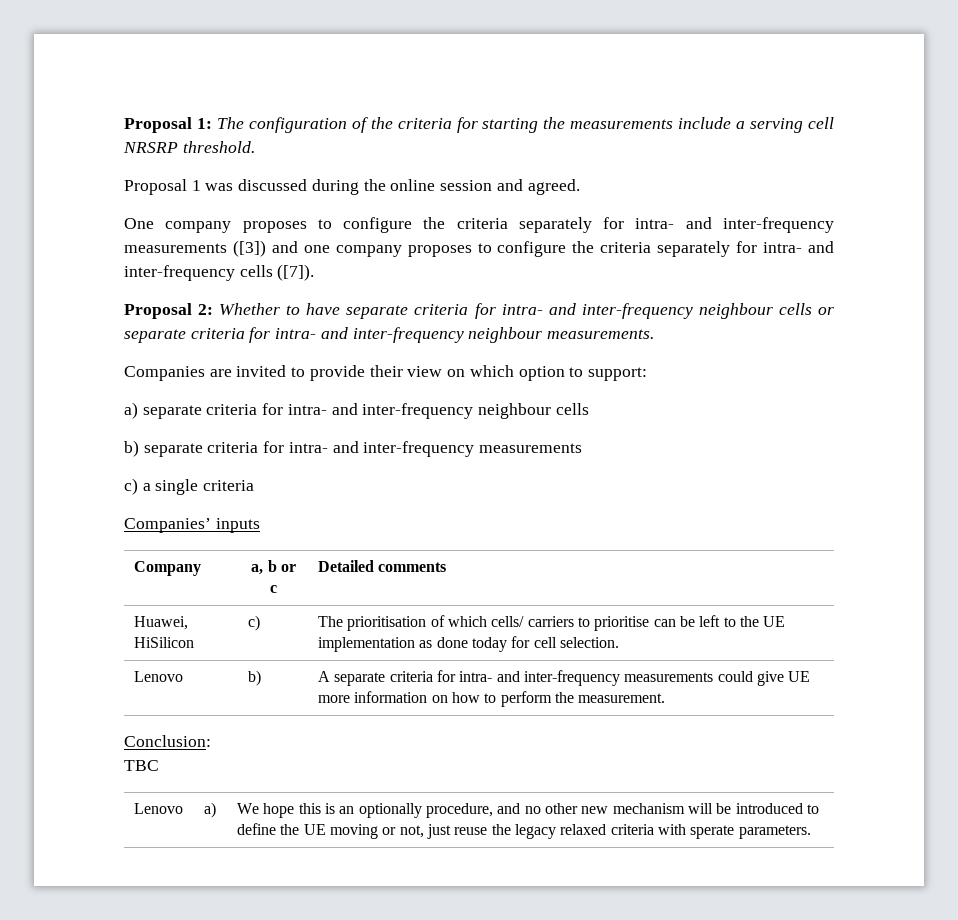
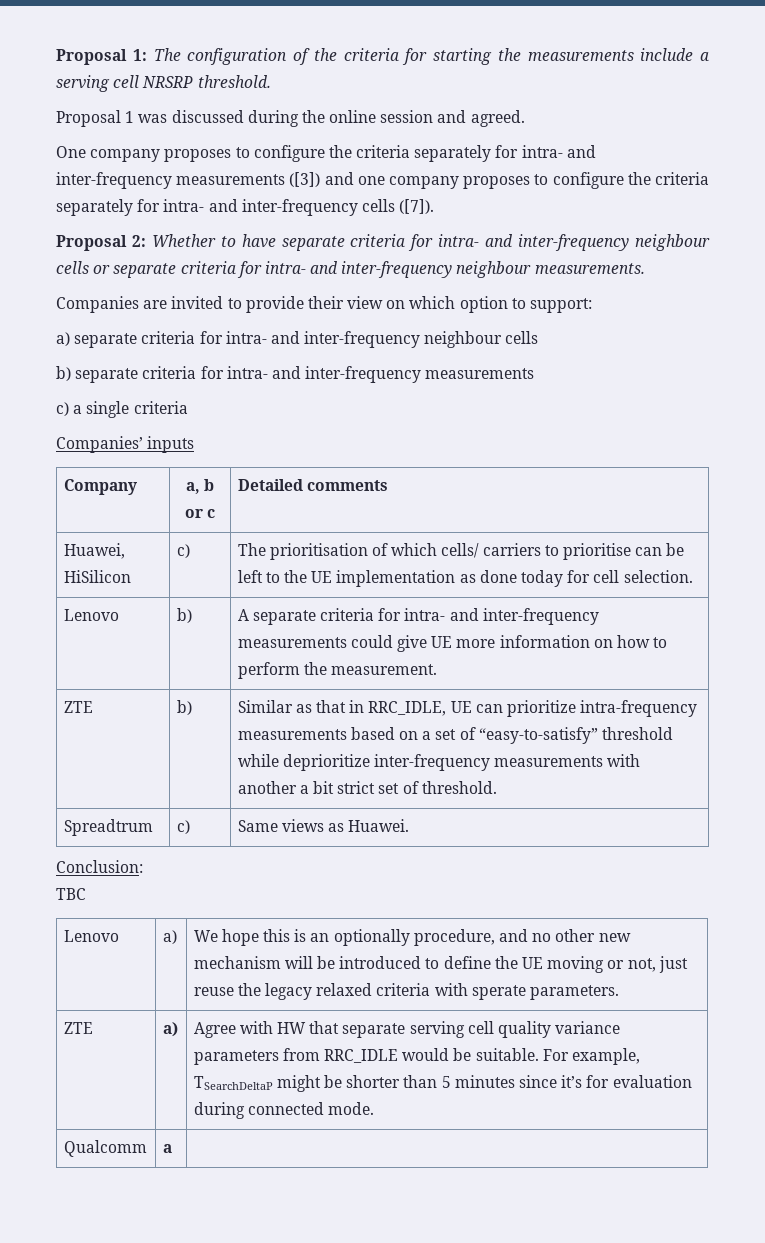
(666, 698) none -> [63,701,93,713] [176,700,192,715] [237,700,698,717] [237,727,674,744] [237,754,641,771] [237,781,497,794] [63,819,153,836] [176,820,190,834] [237,819,410,832] // ZTE | b) | Similar as that in RRC_IDLE, UE can prioritize intra-frequency measurements based on a set of “easy-to-satisfy” threshold while deprioritize inter-frequency measurements with another a bit strict set of threshold. // Spreadtrum | c) | Same views as Huawei.
(811, 832) none -> [63,1022,93,1034] [162,1022,178,1037] [193,1021,621,1038] [193,1048,641,1065] [193,1075,692,1092] [193,1102,375,1119] [63,1140,147,1157] [162,1144,172,1153] // ZTE | a) | Agree with HW that separate serving cell quality variance parameters from RRC_IDLE would be suitable. For example, TSearchDeltaP might be shorter than 5 minutes since it’s for evaluation during connected mode. // Qualcomm | a |

